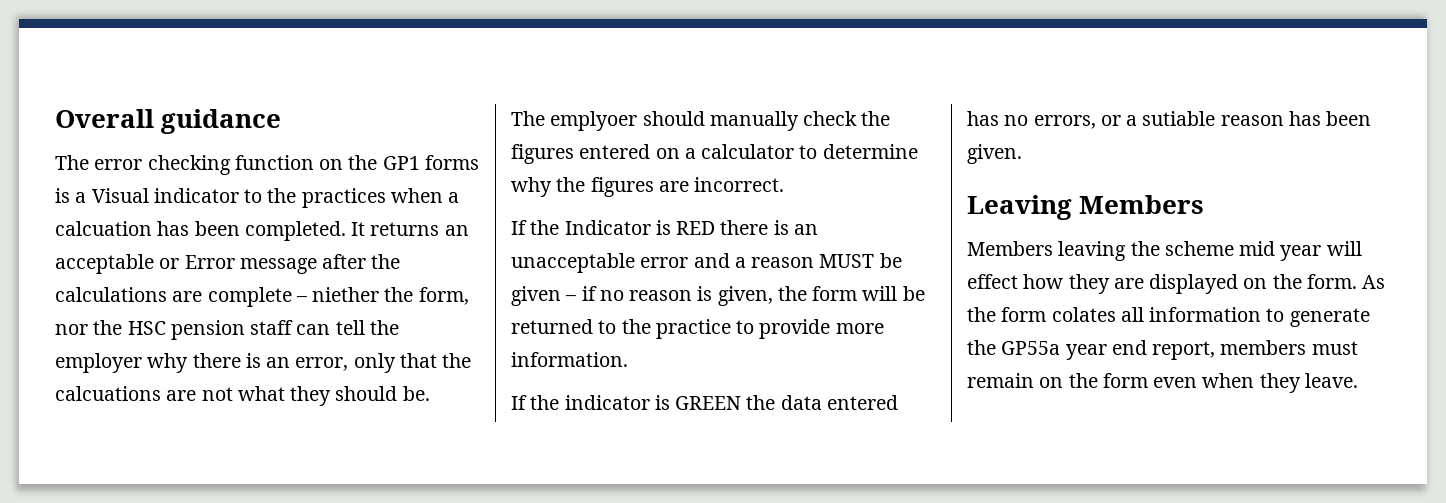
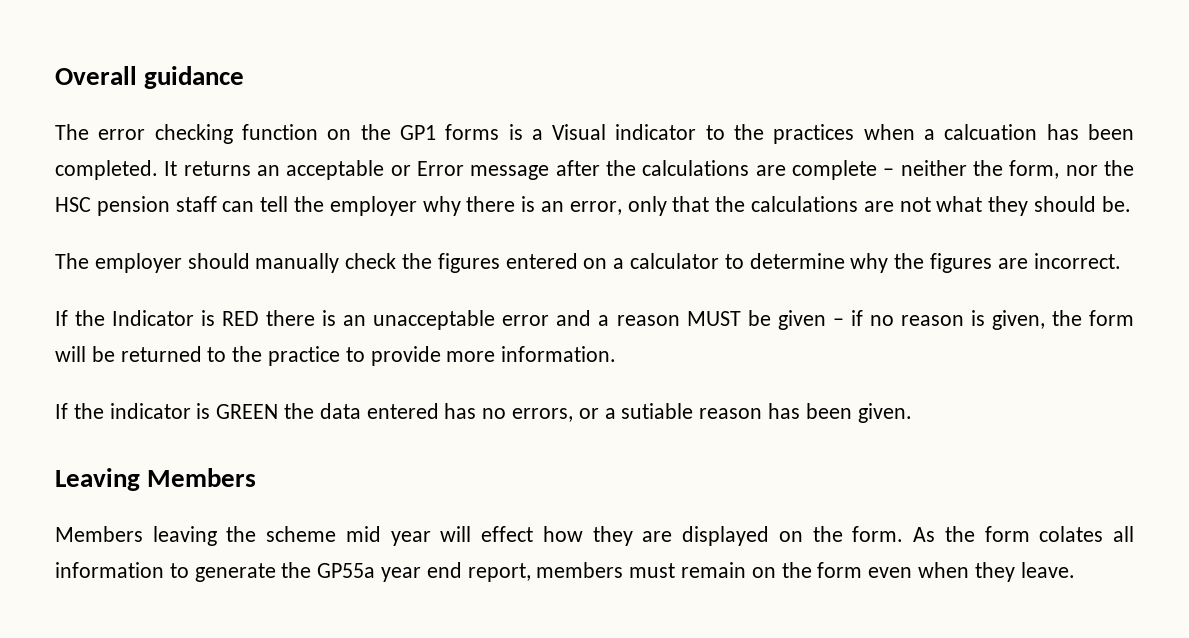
[312,287,380,302] niether -> [900,160,967,176] neither
[55,386,161,401] calcuations -> [751,196,859,212] calculations
[550,111,638,131] emplyoer -> [94,253,182,273] employer

